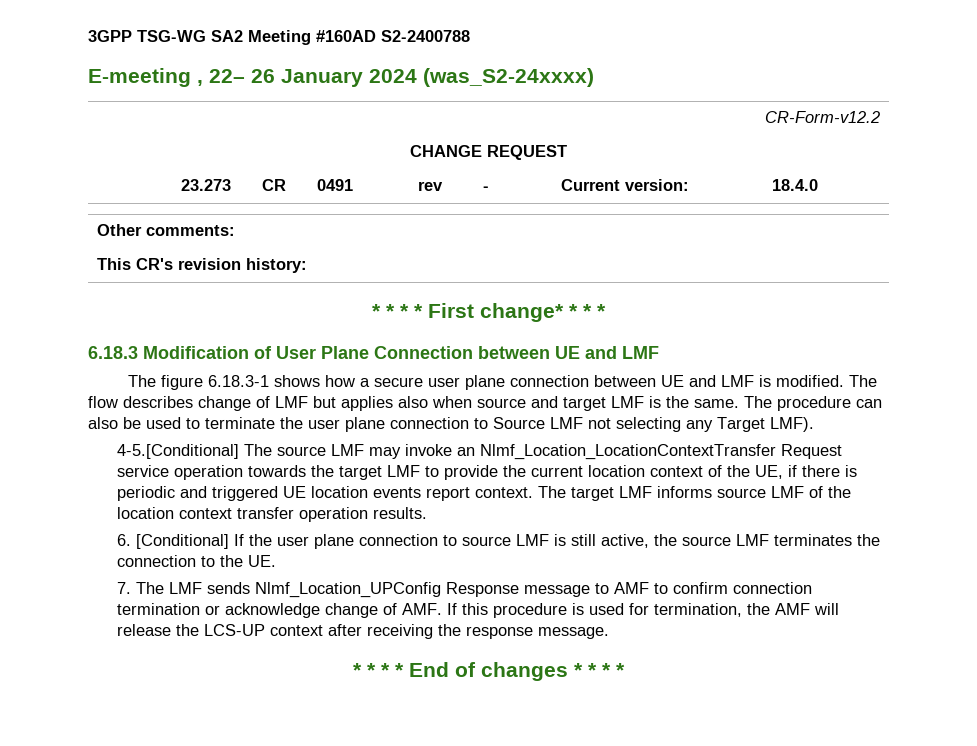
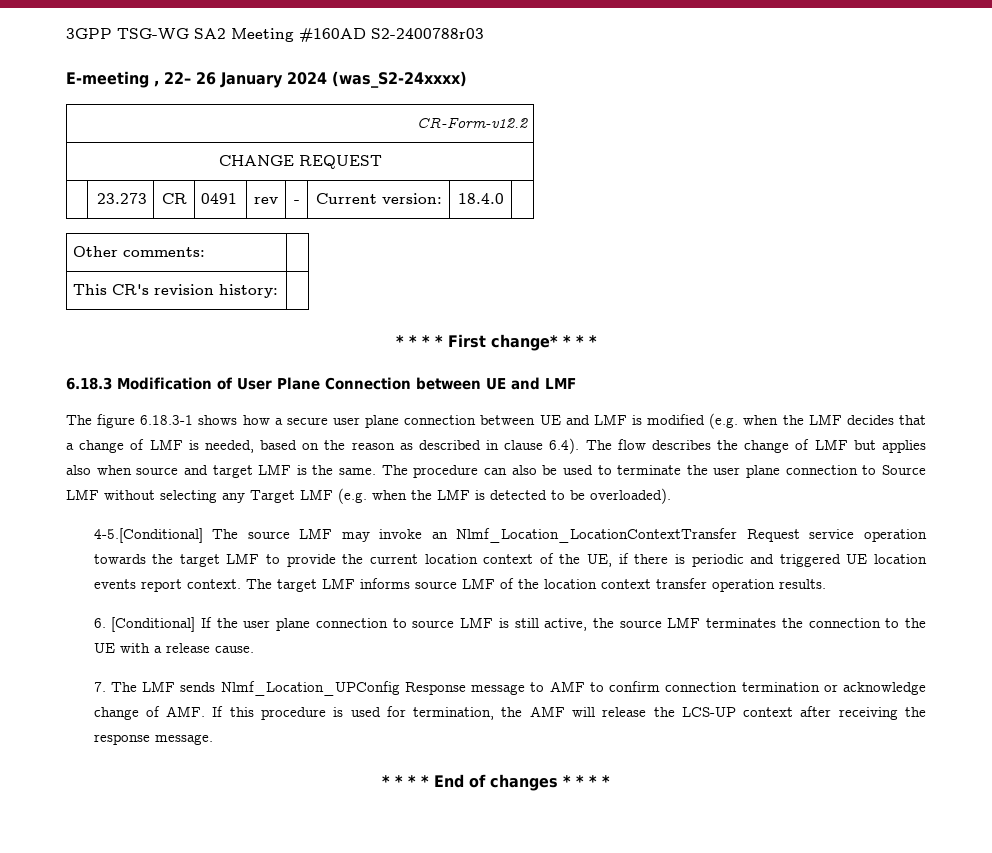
[381,30,470,42] S2-2400788 -> [371,28,484,39] S2-2400788r03
[776,375,845,387] modified. -> [647,413,926,429] [66,438,580,454] modified (e.g. when the LMF decides that a change of LMF is needed, based on the reason as described in clause 6.4).
(193, 402) none -> [717,440,739,450] the
[588,418,611,429] not -> [104,490,155,500] without
[770,417,814,432] LMF). -> [300,488,671,504] LMF (e.g. when the LMF is detected to be overloaded).
[248,555,277,567] UE. -> [93,643,254,653] UE with a release cause.

